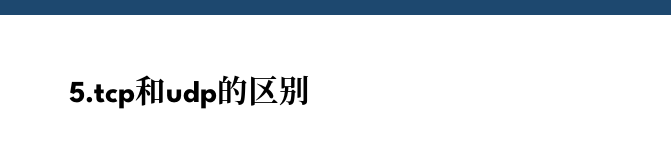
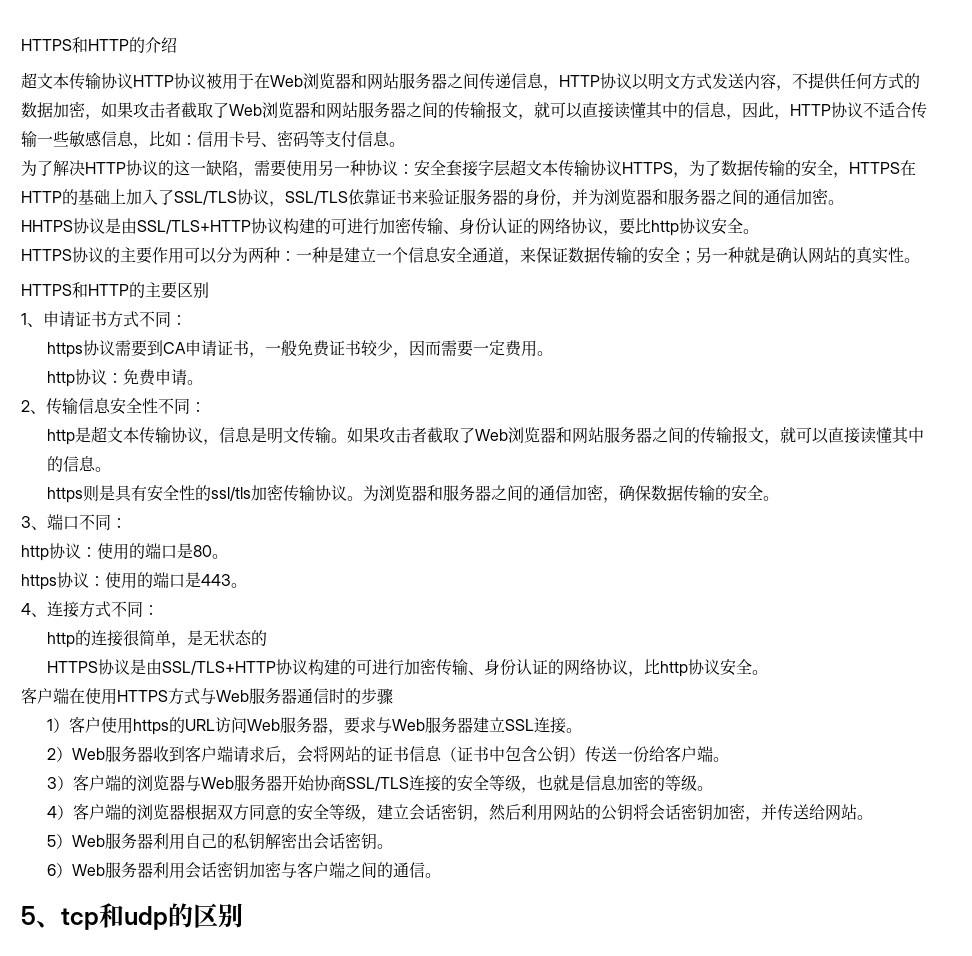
[69,81,135,109] 5.tcp -> [21,37,177,53] [21,72,920,91] [21,101,927,120] [21,130,405,149] [21,159,916,178] [21,188,844,207] [21,217,759,236] [21,246,920,265] [21,282,209,299] [21,311,187,328] [47,340,554,358] [47,369,204,387] [21,398,206,415] [47,426,925,445] [47,456,112,472] [47,484,780,503] [21,514,127,530] [21,543,228,561] [21,572,247,590] [21,601,159,618] [47,630,268,648] [47,658,769,677] [21,687,393,705] [47,716,583,735] [47,745,730,764] [47,774,714,793] [47,803,874,822] [47,832,394,850] [47,861,442,879] [21,906,99,930] HTTPS和HTTP的介绍 // 超文本传输协议HTTP协议被用于在Web浏览器和网站服务器之间传递信息，HTTP协议以明文方式发送内容，不提供任何方式的数据加密，如果攻击者截取了Web浏览器和网站服务器之间的传输报文，就可以直接读懂其中的信息，因此，HTTP协议不适合传输一些敏感信息，比如：信用卡号、密码等支付信息。 // 为了解决HTTP协议的这一缺陷，需要使用另一种协议：安全套接字层超文本传输协议HTTPS，为了数据传输的安全，HTTPS在HTTP的基础上加入了SSL/TLS协议，SSL/TLS依靠证书来验证服务器的身份，并为浏览器和服务器之间的通信加密。 // HHTPS协议是由SSL/TLS+HTTP协议构建的可进行加密传输、身份认证的网络协议，要比http协议安全。 // HTTPS协议的主要作用可以分为两种：一种是建立一个信息安全通道，来保证数据传输的安全；另一种就是确认网站的真实性。 // HTTPS和HTTP的主要区别 // 1、申请证书方式不同： // https协议需要到CA申请证书，一般免费证书较少，因而需要一定费用。 // http协议：免费申请。 // 2、传输信息安全性不同： // http是超文本传输协议，信息是明文传输。如果攻击者截取了Web浏览器和网站服务器之间的传输报文，就可以直接读懂其中的信息。 // https则是具有安全性的ssl/tls加密传输协议。为浏览器和服务器之间的通信加密，确保数据传输的安全。 // 3、端口不同： // http协议：使用的端口是80。 // https协议：使用的端口是443。 // 4、连接方式不同： // http的连接很简单，是无状态的 // HTTPS协议是由SSL/TLS+HTTP协议构建的可进行加密传输、身份认证的网络协议，比http协议安全。 // 客户端在使用HTTPS方式与Web服务器通信时的步骤 // 1）客户使用https的URL访问Web服务器，要求与Web服务器建立SSL连接。 // 2）Web服务器收到客户端请求后，会将网站的证书信息（证书中包含公钥）传送一份给客户端。 // 3）客户端的浏览器与Web服务器开始协商SSL/TLS连接的安全等级，也就是信息加密的等级。 // 4）客户端的浏览器根据双方同意的安全等级，建立会话密钥，然后利用网站的公钥将会话密钥加密，并传送给网站。 // 5）Web服务器利用自己的私钥解密出会话密钥。 // 6）Web服务器利用会话密钥加密与客户端之间的通信。 // 5、tcp

